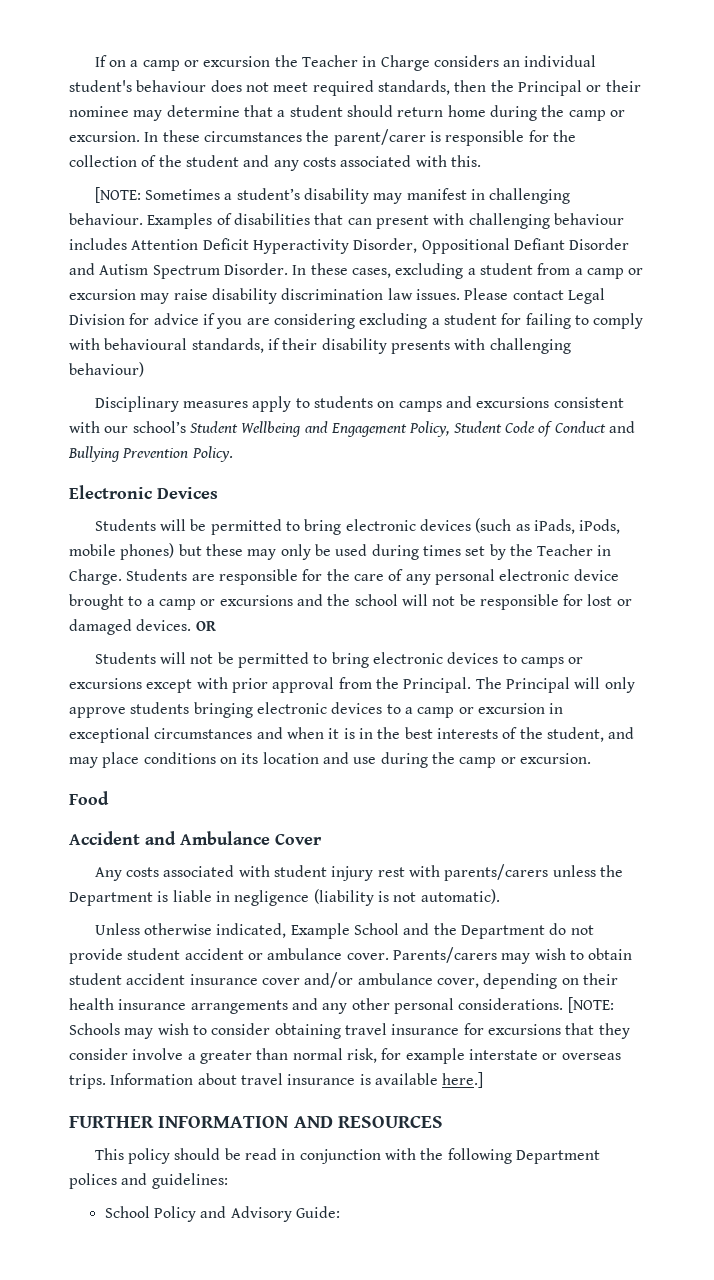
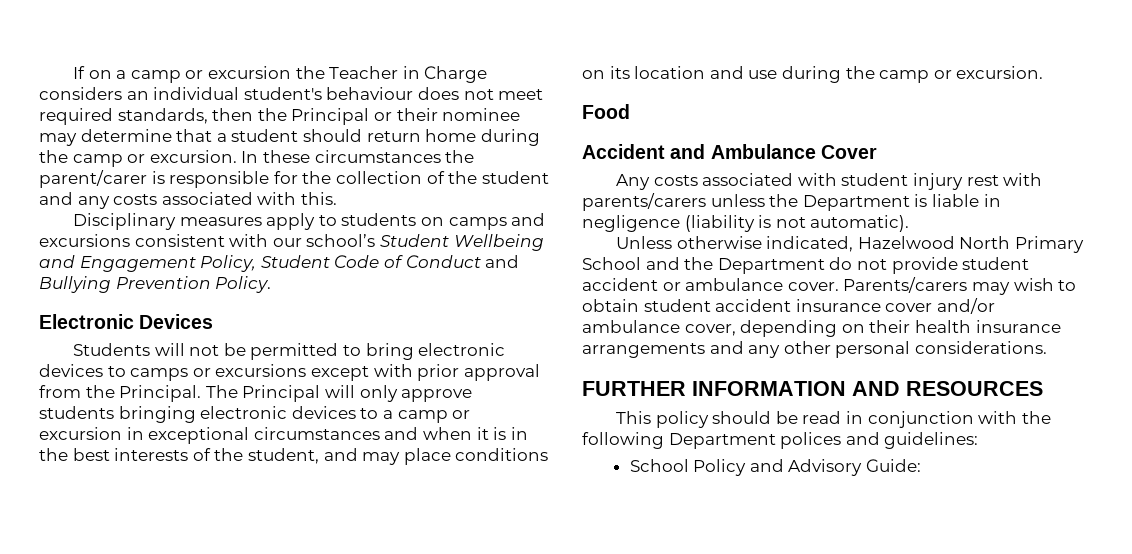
[94,187,571,204] [69,213,624,229] [69,238,630,254] [69,263,644,279] [69,288,605,304] [69,313,644,329] [69,338,571,354] [69,362,144,377] // [NOTE: Sometimes a student’s disability may manifest in challenging behaviour. Examples of disabilities that can present with challenging behaviour includes Attention Deficit Hyperactivity Disorder, Oppositional Defiant Disorder and Autism Spectrum Disorder. In these cases, excluding a student from a camp or excursion may raise disability discrimination law issues. Please contact Legal Division for advice if you are considering excluding a student for failing to comply with behavioural standards, if their disability presents with challenging behaviour) -> (337, 198) none
[94,518,621,535] [69,543,612,560] [69,569,619,585] [69,594,632,610] [69,619,216,635] // Students will be permitted to bring electronic devices (such as iPads, iPods, mobile phones) but these may only be used during times set by the Teacher in Charge. Students are responsible for the care of any personal electronic device brought to a camp or excursions and the school will not be responsible for lost or damaged devices. OR -> (214, 321) none
[290,923,350,939] Example -> [857,236,1085,253] Hazelwood North Primary
[567,997,614,1013] [69,1023,630,1039] [69,1048,621,1064] [69,1072,484,1089] [NOTE: Schools may wish to consider obtaining travel insurance for excursions that they consider involve a greater than normal risk, for example interstate or overseas trips. Information about travel insurance is available here.] -> (1047, 347) none

